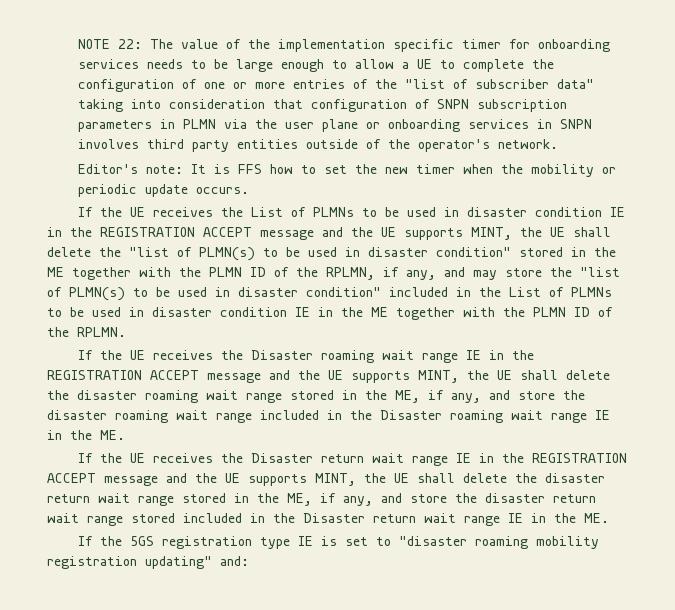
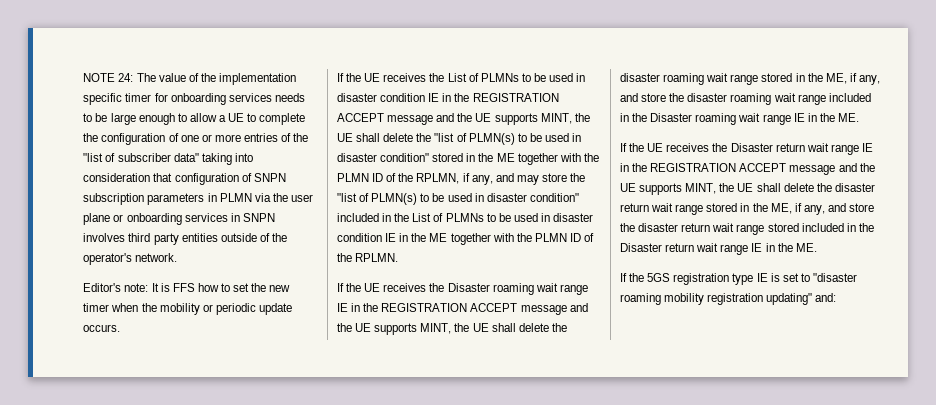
[118,39,143,49] 22: -> [118,73,134,82] 24:

